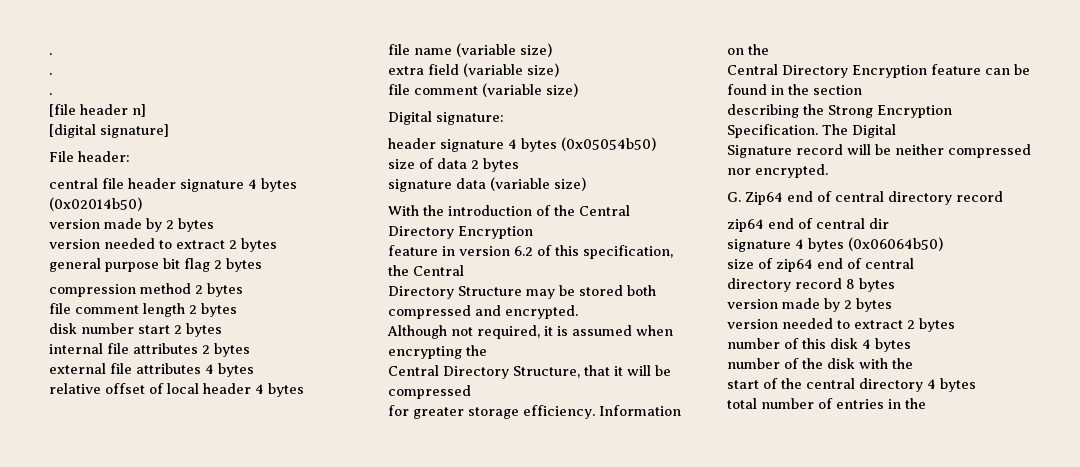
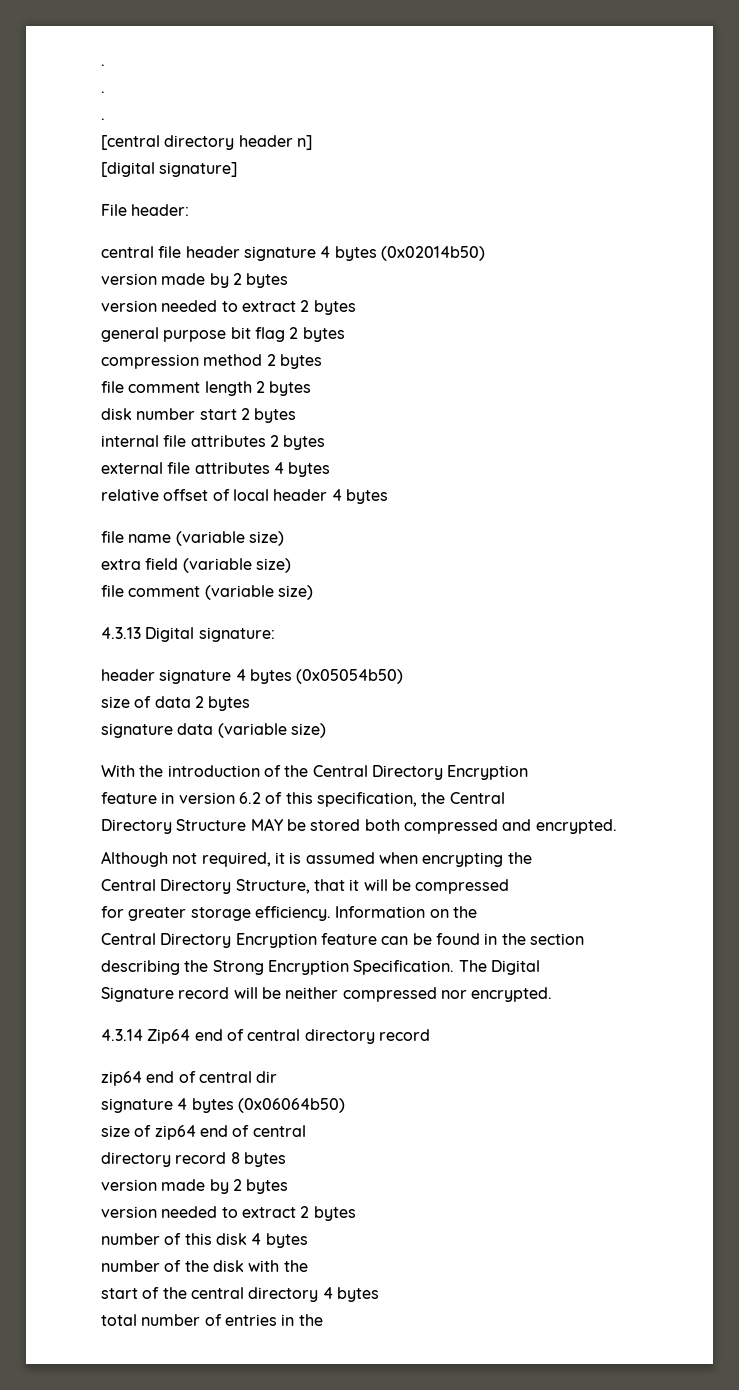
[49,104,76,117] [file -> [101,135,235,150] [central directory
(578, 90) none -> [101,627,141,639] 4.3.13
[526,289,555,299] may -> [250,818,284,831] MAY
[727,192,741,202] G. -> [101,1029,143,1041] 4.3.14

